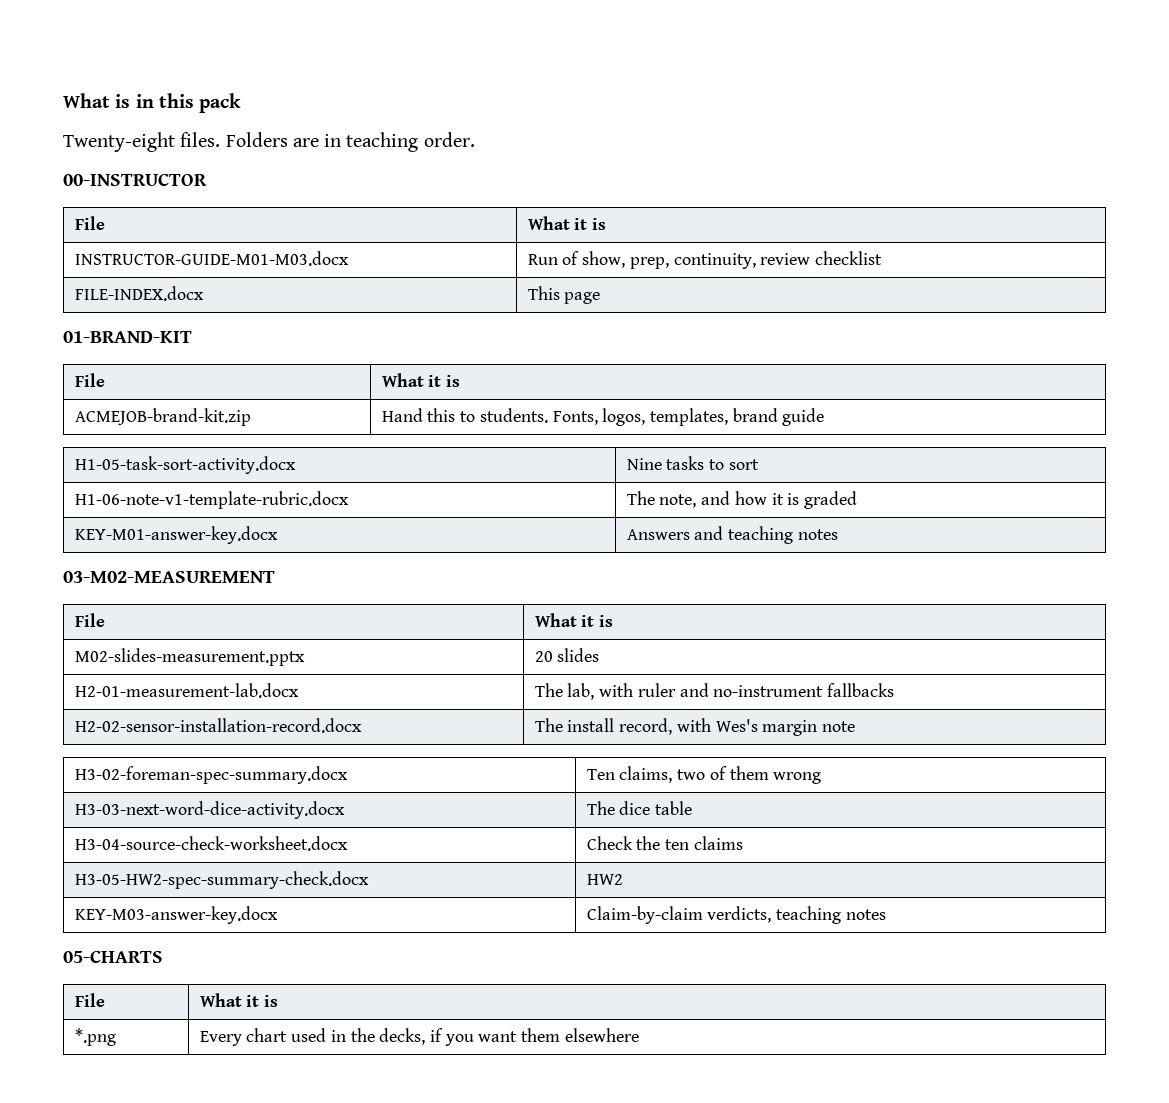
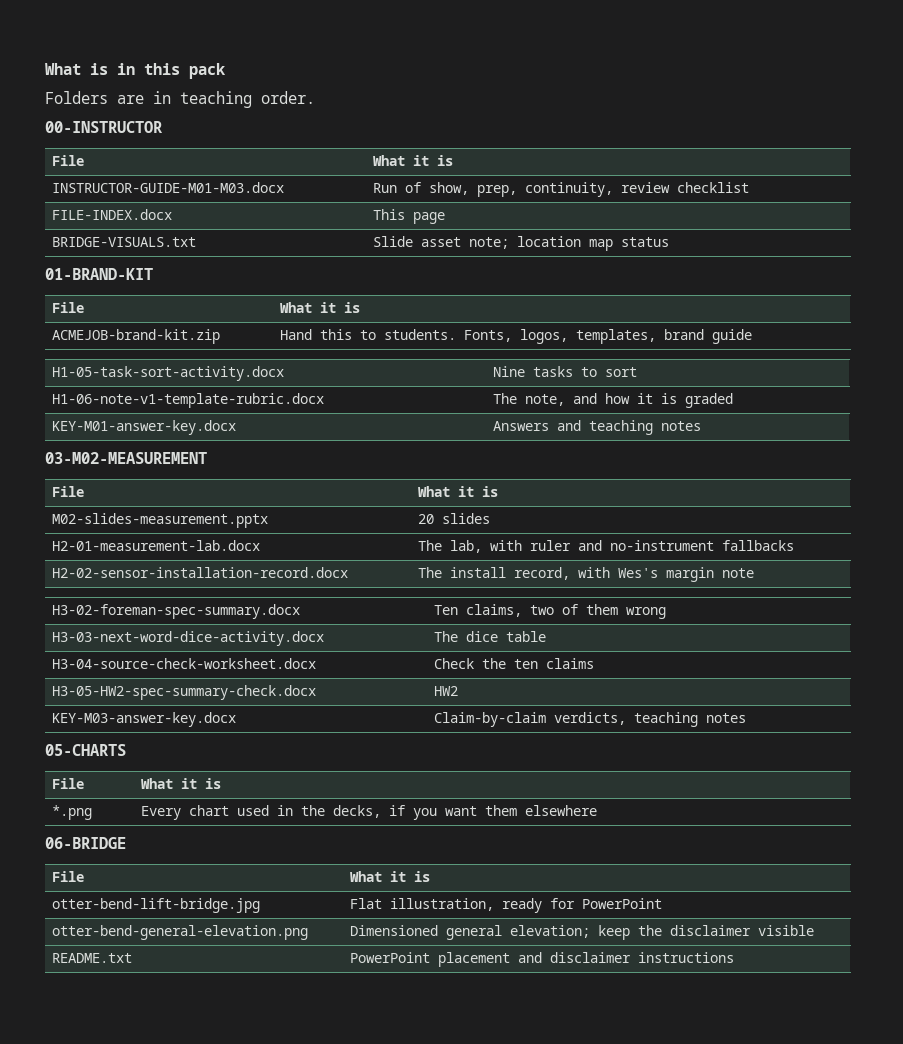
[63,132,221,152] Twenty-eight files. -> (226, 71) none
(601, 298) none -> [52,237,197,247] [373,236,670,251] // BRIDGE-VISUALS.txt | Slide asset note; location map status
(639, 1035) none -> [45,837,126,849] [52,871,85,882] [350,871,431,882] [52,898,261,913] [350,898,663,913] [52,925,309,940] [350,925,815,940] [52,953,133,963] [350,952,735,967] // 06-BRIDGE // File | What it is // otter-bend-lift-bridge.jpg | Flat illustration, ready for PowerPoint // otter-bend-general-elevation.png | Dimensioned general elevation; keep the disclaimer visible // README.txt | PowerPoint placement and disclaimer instructions

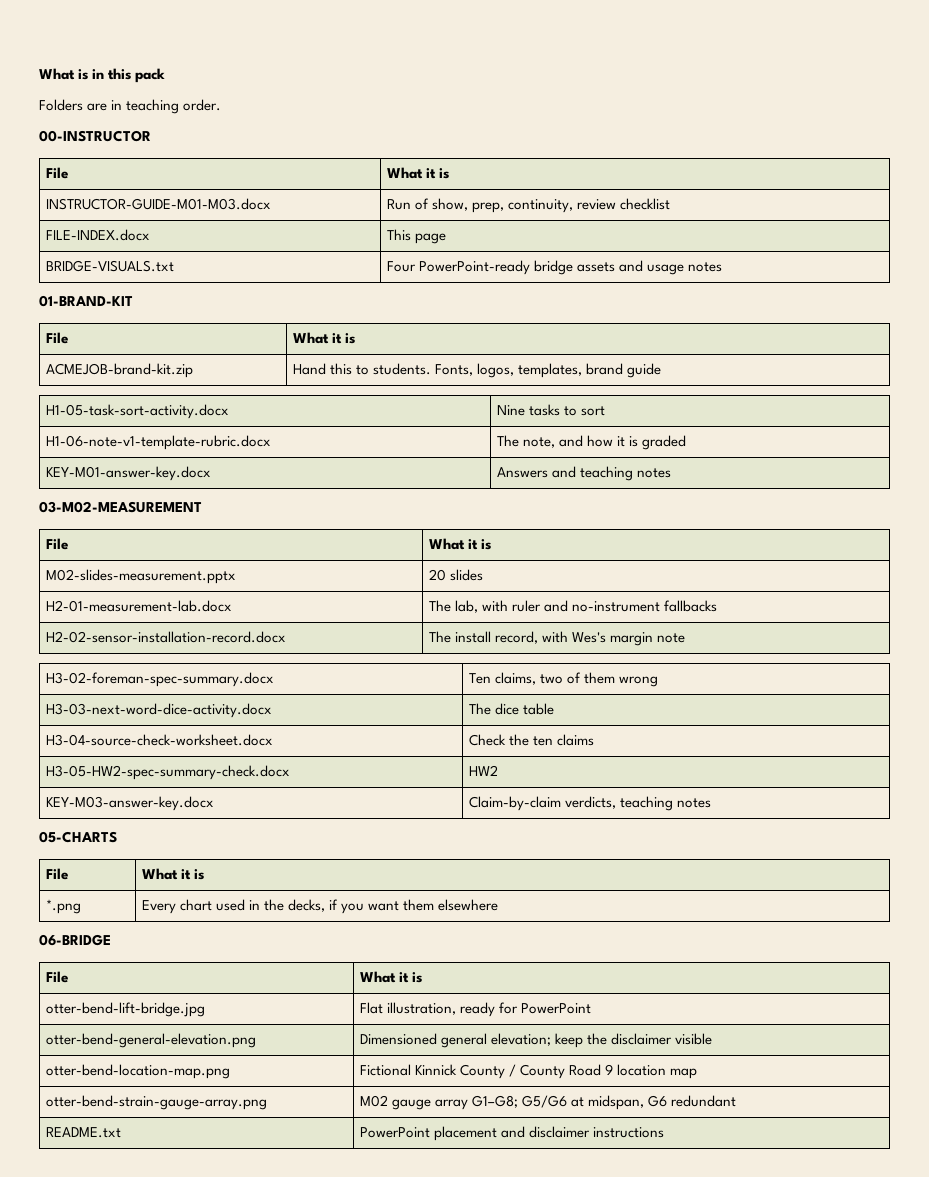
[373,236,670,251] Slide asset note; location map status -> [386,260,722,275] Four PowerPoint-ready bridge assets and usage notes
(815, 930) none -> [45,1064,230,1079] [359,1064,697,1079] [45,1095,267,1110] [359,1095,736,1110] // otter-bend-location-map.png | Fictional Kinnick County / County Road 9 location map // otter-bend-strain-gauge-array.png | M02 gauge array G1–G8; G5/G6 at midspan, G6 redundant

